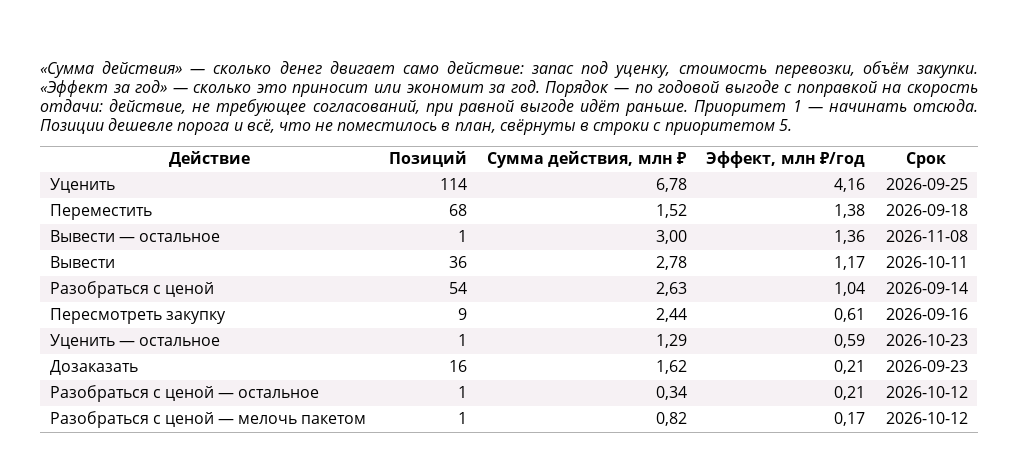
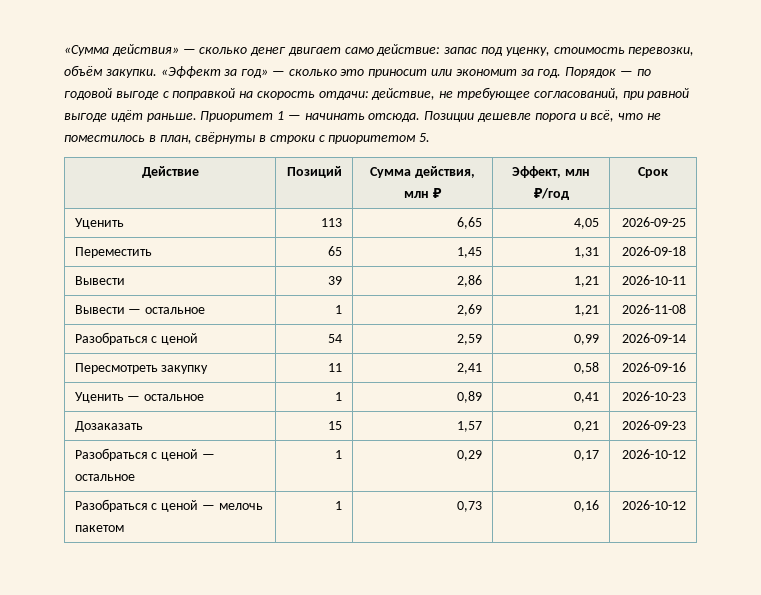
[440,178,468,190] [656,178,688,192] [834,178,866,192] 114 | 6,78 | 4,16 -> [321,218,343,227] [457,217,483,229] [574,218,600,229] 113 | 6,65 | 4,05
[449,204,468,216] [656,204,688,218] [834,204,866,218] [886,204,969,216] 68 | 1,52 | 1,38 | 2026-09-18 -> [328,246,343,256] [457,247,483,258] [574,247,600,258] [622,246,687,256] [74,276,125,285] [328,276,343,285] [457,275,483,287] [574,276,600,287] [622,275,687,285] 65 | 1,45 | 1,31 | 2026-09-18 // Вывести | 39 | 2,86 | 1,21 | 2026-10-11
[656,230,688,244] [834,230,866,244] 3,00 | 1,36 -> [457,304,483,316] [574,305,600,316] 2,69 | 1,21
[49,256,115,268] [449,256,468,268] [656,256,688,270] [834,256,866,270] [886,256,969,268] // Вывести | 36 | 2,78 | 1,17 | 2026-10-11 -> (687, 309) none
[656,282,688,296] [834,282,866,296] 2,63 | 1,04 -> [457,334,483,345] [574,334,600,345] 2,59 | 0,99
[458,308,468,320] [656,308,688,322] [834,308,866,322] 9 | 2,44 | 0,61 -> [328,363,343,372] [457,363,483,374] [574,362,600,374] 11 | 2,41 | 0,58
[656,334,688,348] [834,334,866,348] 1,29 | 0,59 -> [457,391,483,403] [574,392,600,403] 0,89 | 0,41
[449,360,468,372] [656,360,688,374] 16 | 1,62 -> [328,421,343,430] [457,421,483,432] 15 | 1,57
[656,386,688,400] [834,386,866,400] 0,34 | 0,21 -> [457,450,483,461] [574,450,600,461] 0,29 | 0,17
[656,412,688,426] [834,412,866,426] 0,82 | 0,17 -> [457,501,483,512] [574,500,600,512] 0,73 | 0,16

